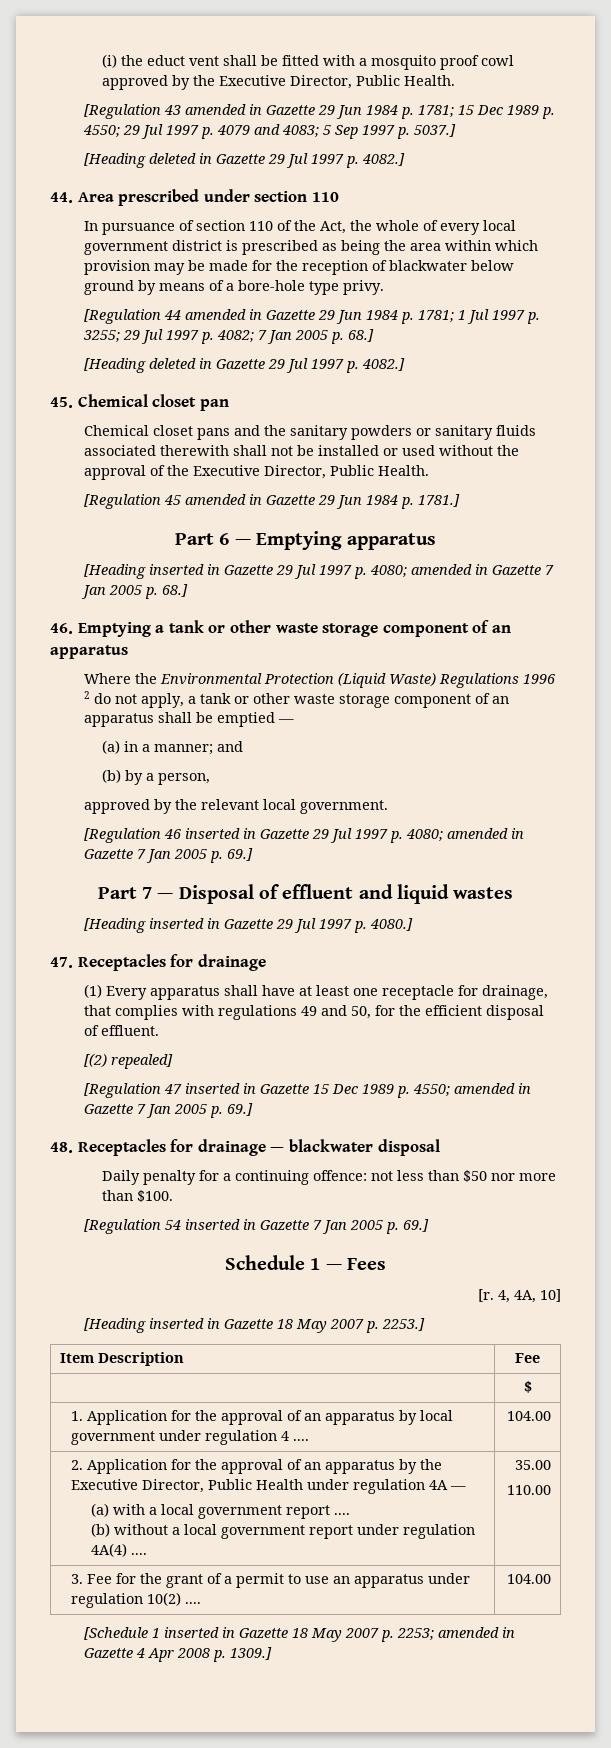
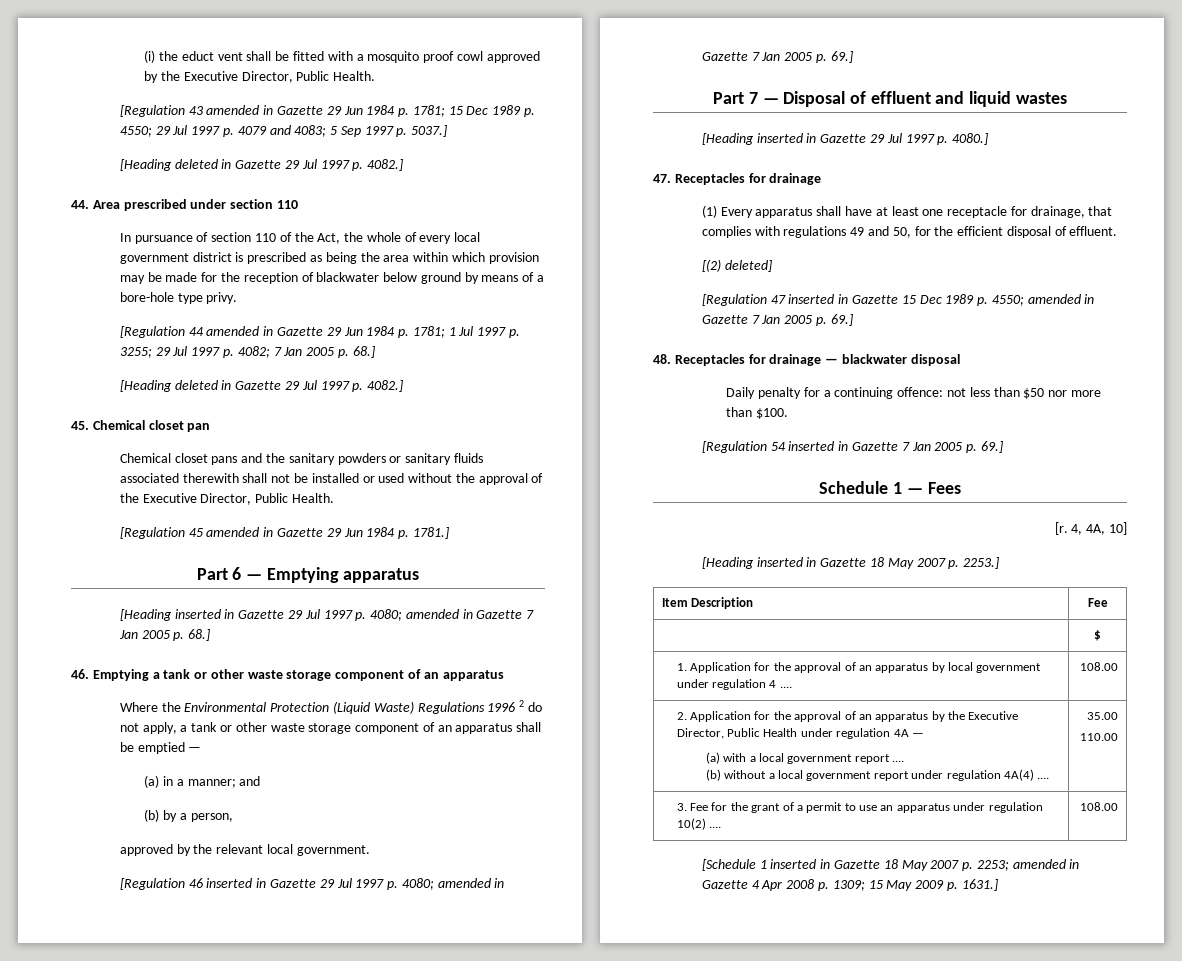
[111,1054,174,1069] repealed] -> [724,260,772,272] deleted]
[506,1411,551,1421] 104.00 -> [1079,662,1118,671] 108.00
[506,1574,551,1584] 104.00 -> [1079,802,1118,811] 108.00
[230,1647,273,1660] 1309.] -> [832,879,998,891] 1309; 15 May 2009 p. 1631.]

